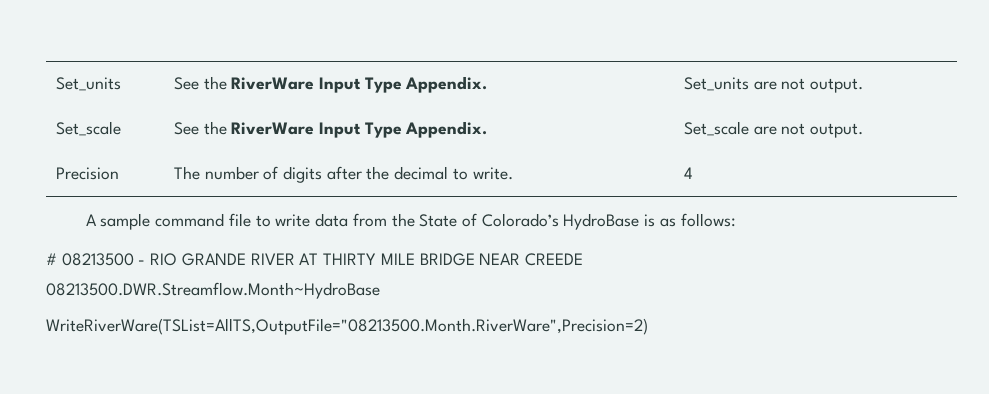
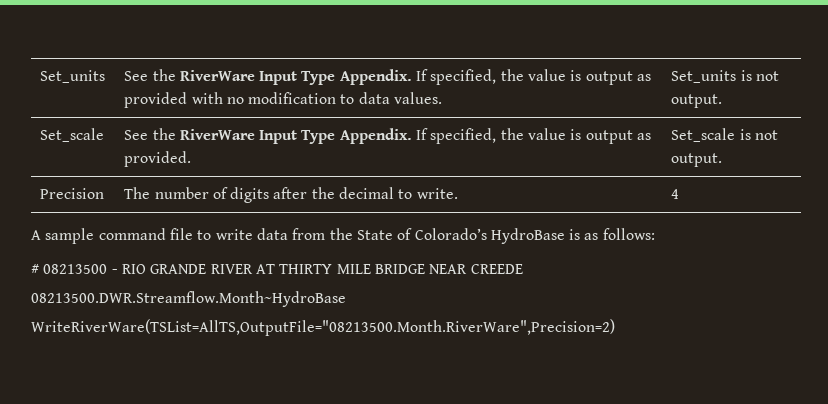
[683,77,777,91] | Set_units are -> [416,69,652,85] [124,92,443,108] [671,70,752,83] If specified, the value is output as provided with no modification to data values. | Set_units is
[683,121,777,136] | Set_scale are -> [416,128,652,144] [124,151,192,167] [671,128,751,142] If specified, the value is output as provided. | Set_scale is

